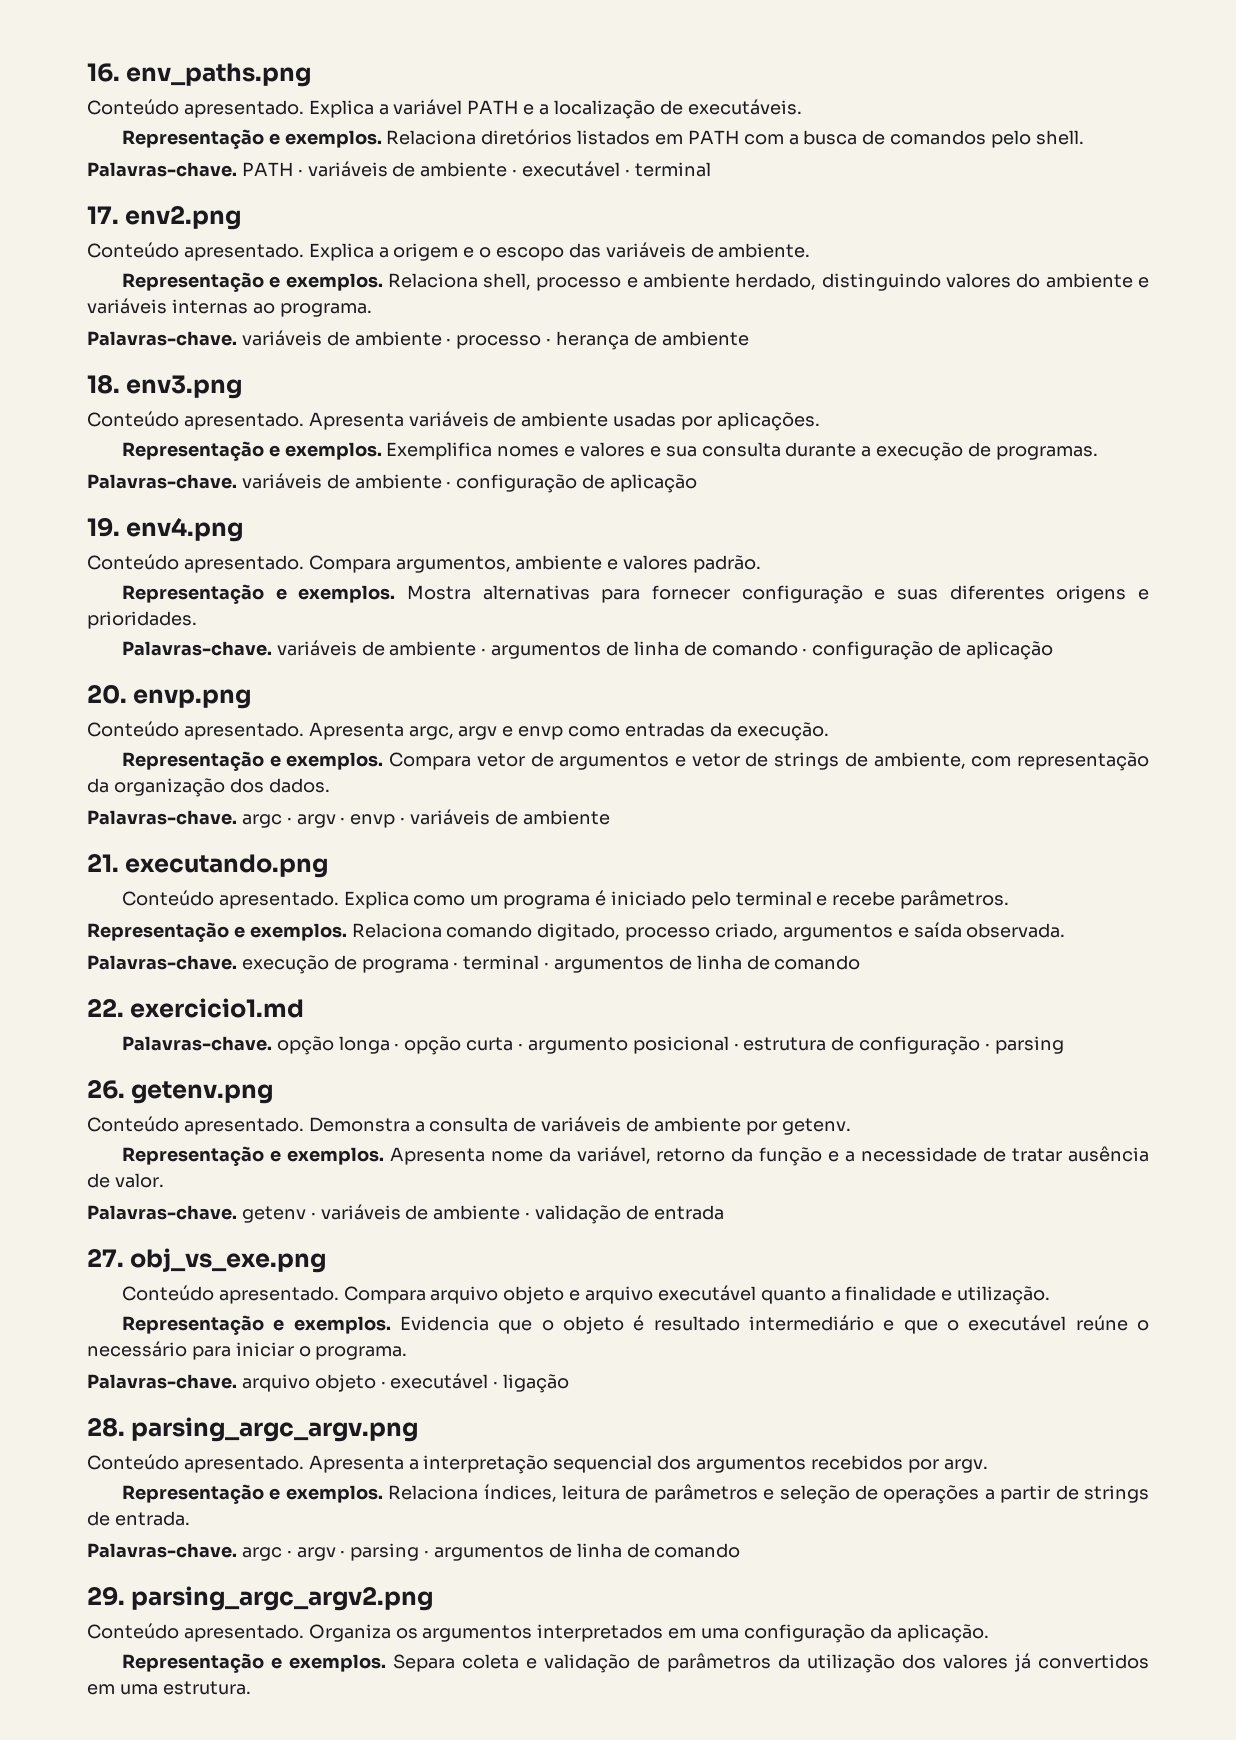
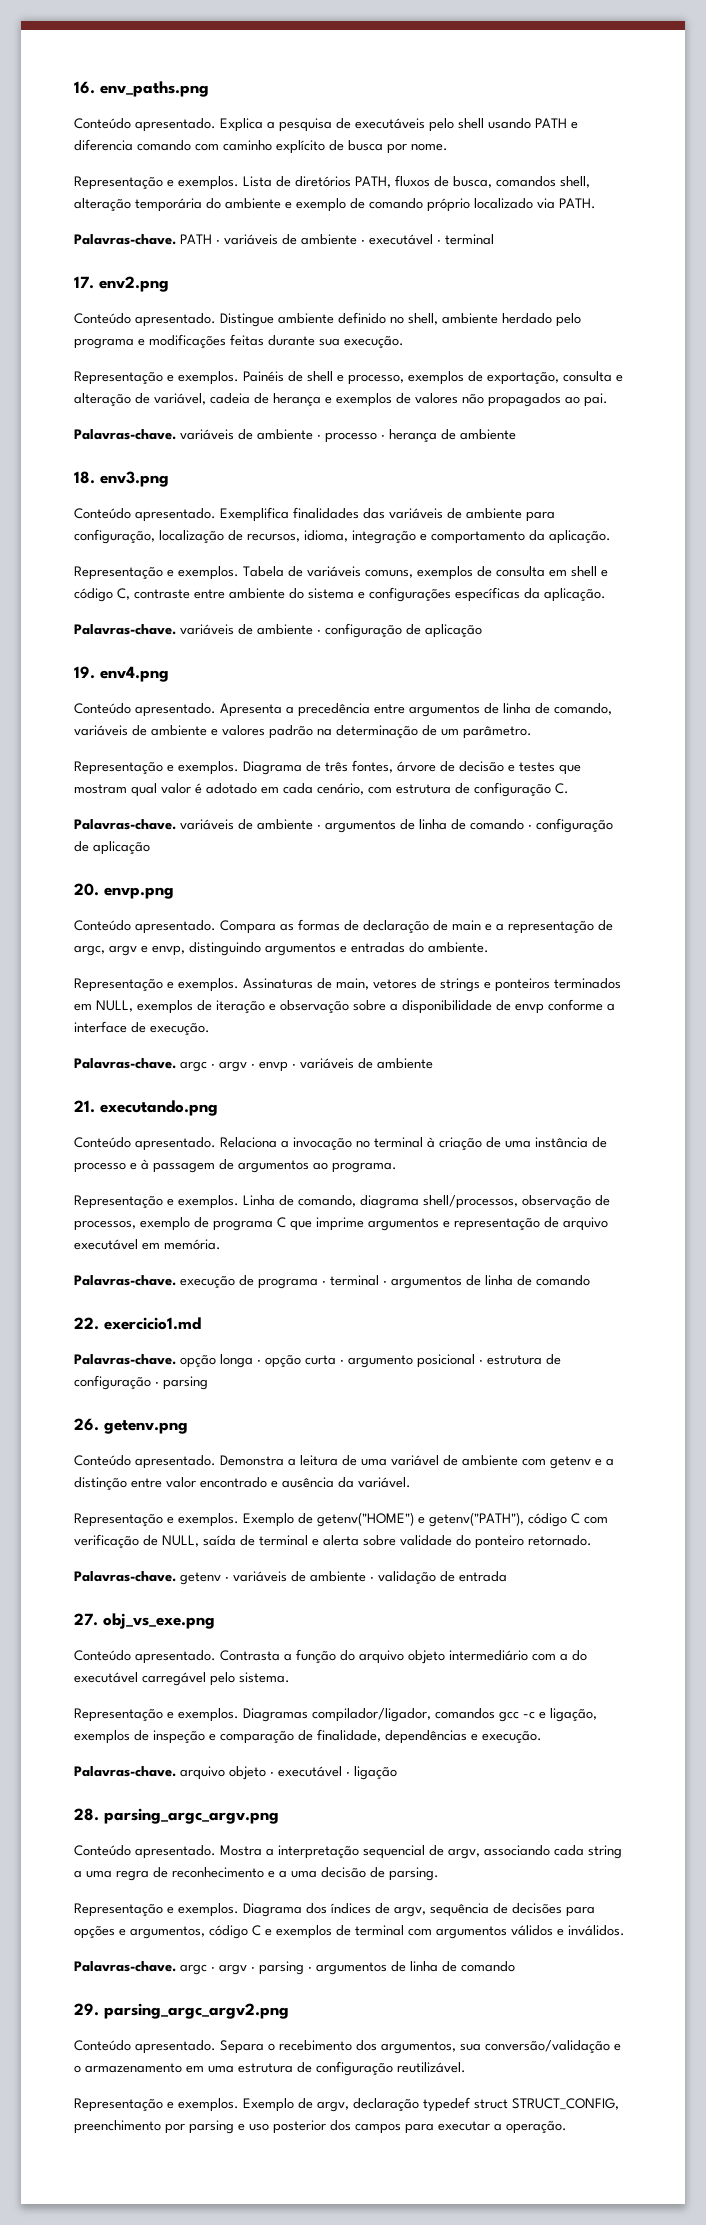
[393,99,802,119] [121,129,1084,149] variável PATH e a localização de executáveis. // Representação e exemplos. Relaciona diretórios listados em PATH com a busca de comandos pelo shell. -> [279,118,578,132] [74,139,448,154] [74,175,590,190] [74,198,596,212] pesquisa de executáveis pelo shell usando PATH e diferencia comando com caminho explícito de busca por nome. // Representação e exemplos. Lista de diretórios PATH, fluxos de busca, comandos shell, alteração temporária do ambiente e exemplo de comando próprio localizado via PATH.
[308,242,811,261] [121,272,1150,292] [87,298,372,317] Explica a origem e o escopo das variáveis de ambiente. // Representação e exemplos. Relaciona shell, processo e ambiente herdado, distinguindo valores do ambiente e variáveis internas ao programa. -> [220,312,581,327] [74,334,404,349] [74,371,623,385] [74,393,608,407] Distingue ambiente definido no shell, ambiente herdado pelo programa e modificações feitas durante sua execução. // Representação e exemplos. Painéis de shell e processo, exemplos de exportação, consulta e alteração de variável, cadeia de herança e exemplos de valores não propagados ao pai.
[308,411,820,431] [121,441,1098,461] Apresenta variáveis de ambiente usadas por aplicações. // Representação e exemplos. Exemplifica nomes e valores e sua consulta durante a execução de programas. -> [220,507,555,522] [74,529,611,544] [74,566,608,580] [74,587,606,602] Exemplifica finalidades das variáveis de ambiente para configuração, localização de recursos, idioma, integração e comportamento da aplicação. // Representação e exemplos. Tabela de variáveis comuns, exemplos de consulta em shell e código C, contraste entre ambiente do sistema e configurações específicas da aplicação.
[308,555,762,573] [121,584,1149,604] [87,611,197,629] Compara argumentos, ambiente e valores padrão. // Representação e exemplos. Mostra alternativas para fornecer configuração e suas diferentes origens e prioridades. -> [220,703,612,717] [74,725,532,739] [74,760,581,775] [74,782,569,797] Apresenta a precedência entre argumentos de linha de comando, variáveis de ambiente e valores padrão na determinação de um parâmetro. // Representação e exemplos. Diagrama de três fontes, árvore de decisão e testes que mostram qual valor é adotado em cada cenário, com estrutura de configuração C.
[308,722,829,741] [121,751,1150,771] [87,778,330,797] Apresenta argc, argv e envp como entradas da execução. // Representação e exemplos. Compara vetor de argumentos e vetor de strings de ambiente, com representação da organização dos dados. -> [220,919,613,934] [74,942,489,956] [74,978,621,992] [74,999,615,1014] [74,1021,210,1036] Compara as formas de declaração de main e a representação de argc, argv e envp, distinguindo argumentos e entradas do ambiente. // Representação e exemplos. Assinaturas de main, vetores de strings e ponteiros terminados em NULL, exemplos de iteração e observação sobre a disponibilidade de envp conforme a interface de execução.
[343,890,1010,909] [87,922,1066,942] Explica como um programa é iniciado pelo terminal e recebe parâmetros. // Representação e exemplos. Relaciona comando digitado, processo criado, argumentos e saída observada. -> [220,1137,607,1151] [74,1159,397,1173] [74,1195,610,1209] [74,1217,608,1231] [74,1239,221,1250] Relaciona a invocação no terminal à criação de uma instância de processo e à passagem de argumentos ao programa. // Representação e exemplos. Linha de comando, diagrama shell/processos, observação de processos, exemplo de programa C que imprime argumentos e representação de arquivo executável em memória.
[429,1116,851,1135] [121,1146,1150,1166] [87,1173,164,1188] consulta de variáveis de ambiente por getenv. // Representação e exemplos. Apresenta nome da variável, retorno da função e a necessidade de tratar ausência de valor. -> [300,1455,614,1469] [74,1477,411,1491] [74,1512,608,1527] [74,1534,592,1549] leitura de uma variável de ambiente com getenv e a distinção entre valor encontrado e ausência da variável. // Representação e exemplos. Exemplo de getenv("HOME") e getenv("PATH"), código C com verificação de NULL, saída de terminal e alerta sobre validade do ponteiro retornado.
[343,1285,1051,1305] [121,1315,1149,1335] [87,1341,408,1360] Compara arquivo objeto e arquivo executável quanto a finalidade e utilização. // Representação e exemplos. Evidencia que o objeto é resultado intermediário e que o executável reúne o necessário para iniciar o programa. -> [220,1649,587,1664] [74,1672,290,1686] [74,1708,597,1722] [74,1729,542,1744] Contrasta a função do arquivo objeto intermediário com a do executável carregável pelo sistema. // Representação e exemplos. Diagramas compilador/ligador, comandos gcc -c e ligação, exemplos de inspeção e comparação de finalidade, dependências e execução.
[308,1455,404,1473] Apresenta -> [220,1845,262,1856] Mostra
[657,1455,988,1473] [121,1484,1150,1504] [87,1511,190,1526] dos argumentos recebidos por argv. // Representação e exemplos. Relaciona índices, leitura de parâmetros e seleção de operações a partir de strings de entrada. -> [429,1845,622,1859] [74,1867,439,1881] [74,1903,595,1917] [74,1925,625,1939] de argv, associando cada string a uma regra de reconhecimento e a uma decisão de parsing. // Representação e exemplos. Diagrama dos índices de argv, sequência de decisões para opções e argumentos, código C e exemplos de terminal com argumentos válidos e inválidos.
[308,1624,989,1643] [121,1653,1149,1673] [87,1681,251,1695] Organiza os argumentos interpretados em uma configuração da aplicação. // Representação e exemplos. Separa coleta e validação de parâmetros da utilização dos valores já convertidos em uma estrutura. -> [220,2040,621,2054] [74,2061,466,2076] [74,2097,619,2112] [74,2120,567,2134] Separa o recebimento dos argumentos, sua conversão/validação e o armazenamento em uma estrutura de configuração reutilizável. // Representação e exemplos. Exemplo de argv, declaração typedef struct STRUCT_CONFIG, preenchimento por parsing e uso posterior dos campos para executar a operação.

